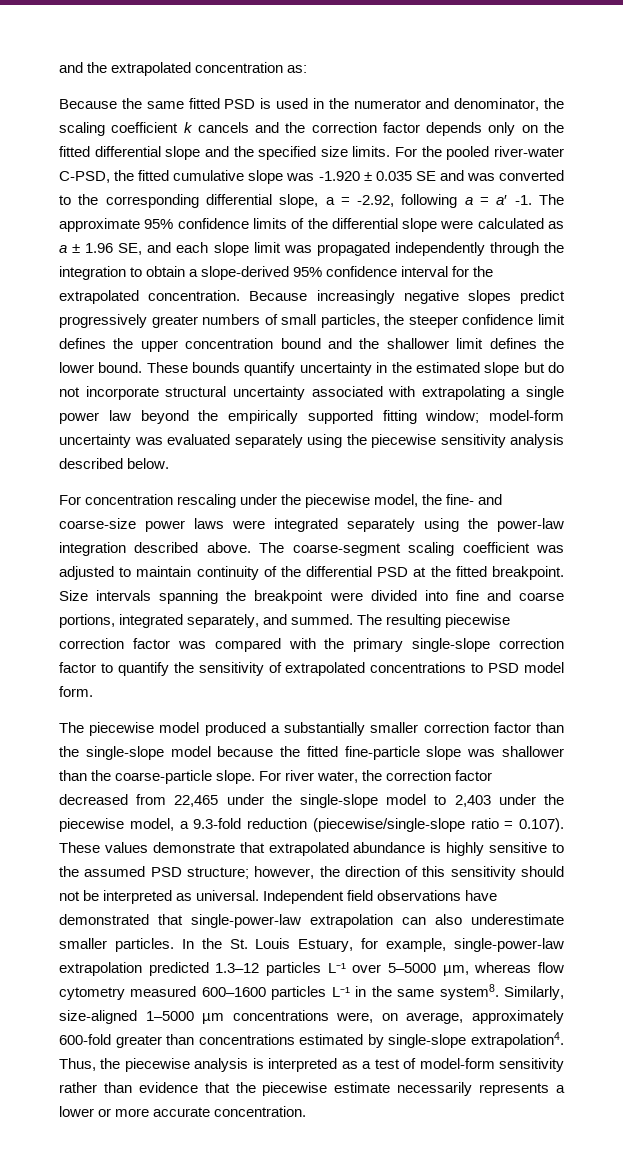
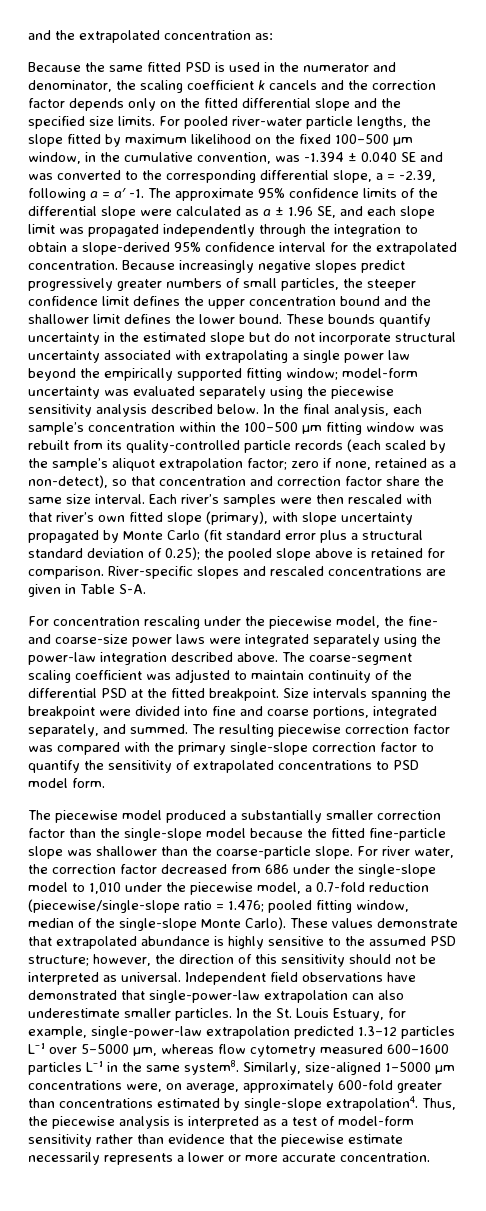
[421,146,442,157] the -> (180, 121) none
[59,170,412,184] C-PSD, the fitted cumulative slope was -1.920 ± 0.035 -> [306,116,431,129] [28,134,413,147] [28,152,397,164] particle lengths, the slope fitted by maximum likelihood on the fixed 100–500 µm window, in the cumulative convention, was -1.394 ± 0.040
[357,195,395,207] -2.92, -> [399,170,436,182] -2.39,
(170, 463) none -> [263,404,422,417] [28,422,444,435] [28,439,446,453] [28,458,456,471] [28,475,444,488] [28,494,432,507] [28,511,413,525] [28,529,423,543] [28,547,445,561] [28,566,446,579] [28,584,146,597] In the final analysis, each sample’s concentration within the 100–500 µm fitting window was rebuilt from its quality-controlled particle records (each scaled by the sample’s aliquot extrapolation factor; zero if none, retained as a non-detect), so that concentration and correction factor share the same size interval. Each river’s samples were then rescaled with that river’s own fitted slope (primary), with slope uncertainty propagated by Monte Carlo (fit standard error plus a structural standard deviation of 0.25); the pooled slope above is retained for comparison. River-specific slopes and rescaled concentrations are given in Table S-A.
[174,795,219,807] 22,465 -> [265,864,289,874] 686
[454,795,491,807] 2,403 -> [89,882,121,894] 1,010
[193,818,242,829] 9.3-fold -> [316,882,365,892] 0.7-fold
[519,818,564,832] 0.107). -> [228,900,409,913] [28,917,286,931] 1.476; pooled fitting window, median of the single-slope Monte Carlo).

